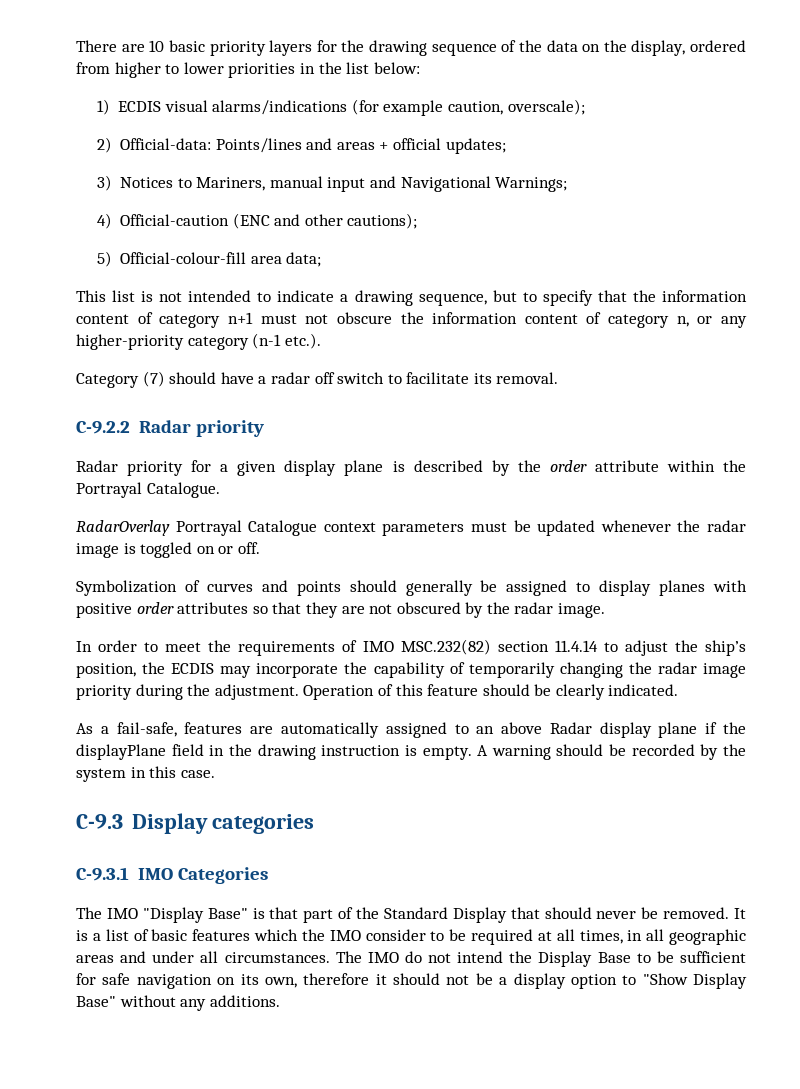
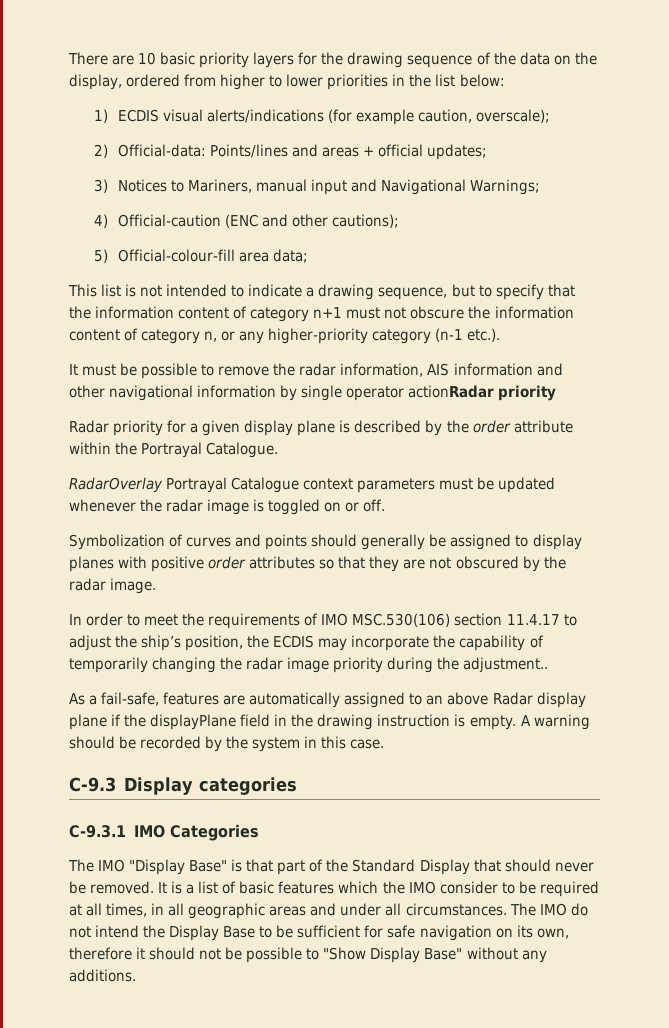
[212,100,348,115] alarms/indications -> [207,109,325,123] alerts/indications
[76,371,559,388] [76,420,191,434] Category (7) should have a radar off switch to facilitate its removal. // C-9.2.2 Radar -> [69,363,563,379] [69,385,495,401] It must be possible to remove the radar information, AIS information and other navigational information by single operator actionRadar
[400,639,598,655] MSC.232(82) section 11.4.14 -> [352,613,560,627] MSC.530(106) section 11.4.17
[214,684,679,700] adjustment. Operation of this feature should be clearly indicated. -> [463,657,549,673] adjustment..
[499,973,617,989] a display option -> [246,947,303,963] possible

